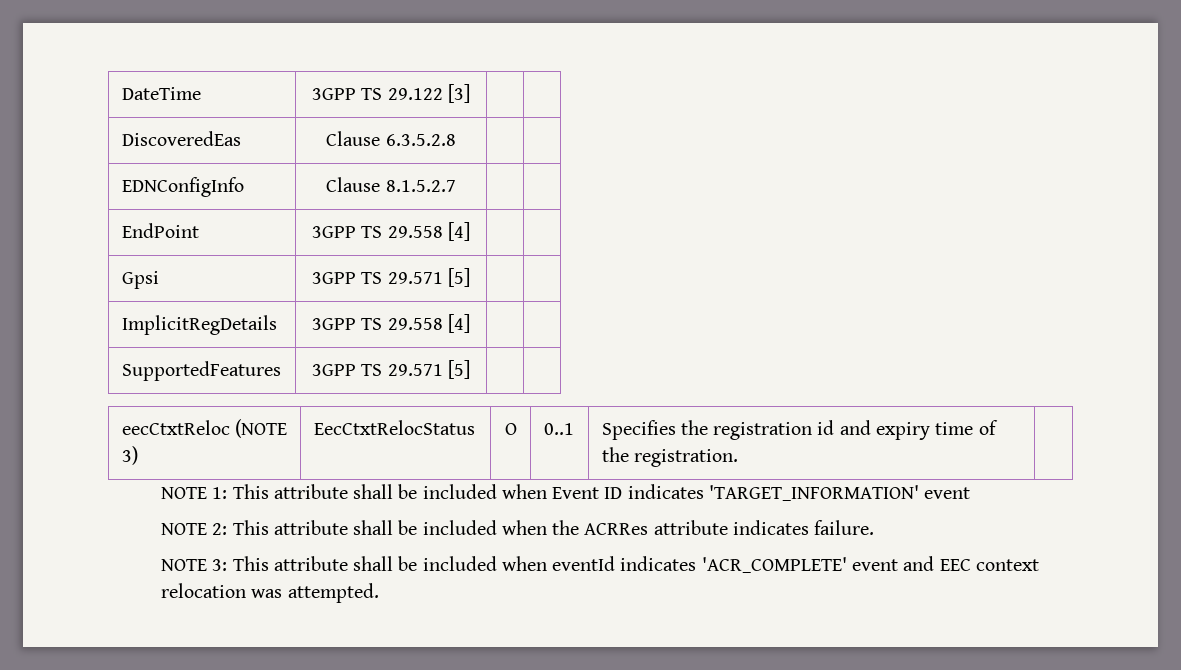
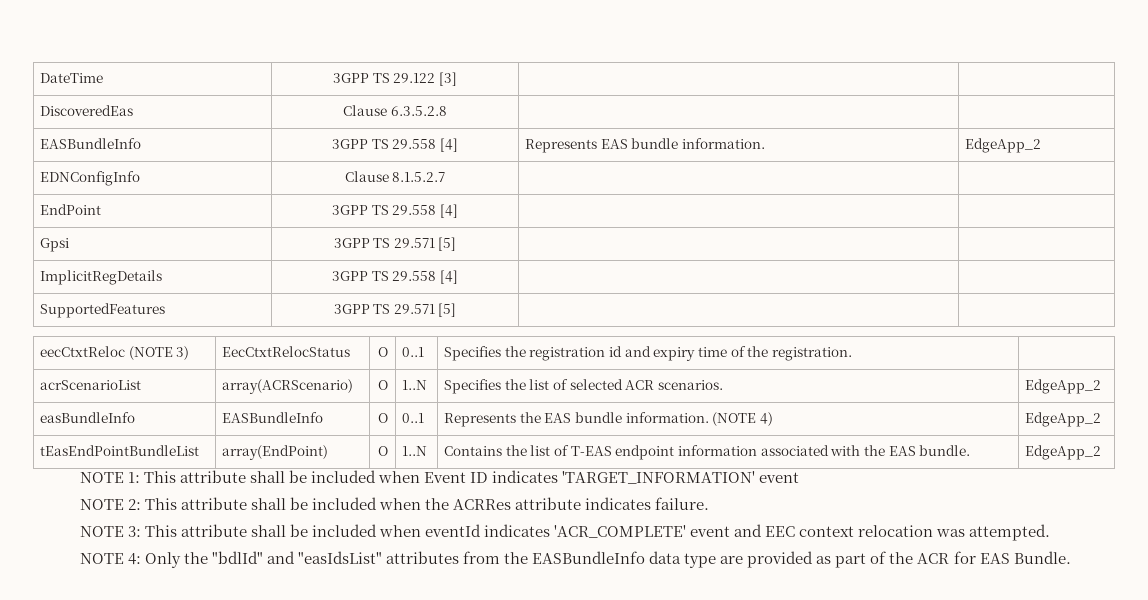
(456, 140) none -> [40,138,142,149] [332,138,458,152] [525,138,765,153] [965,138,1042,153] // EASBundleInfo | 3GPP TS 29.558 [4] | Represents EAS bundle information. | EdgeApp_2
(738, 458) none -> [40,380,142,390] [222,379,354,394] [377,380,388,390] [402,380,428,390] [444,379,723,394] [1025,379,1102,394] [40,412,136,423] [222,412,324,423] [377,413,388,423] [402,413,425,423] [444,412,773,427] [1025,412,1102,427] [40,445,200,456] [222,445,329,460] [377,446,388,456] [402,446,428,456] [444,445,971,460] [1025,445,1102,460] // acrScenarioList | array(ACRScenario) | O | 1..N | Specifies the list of selected ACR scenarios. | EdgeApp_2 // easBundleInfo | EASBundleInfo | O | 0..1 | Represents the EAS bundle information. (NOTE 4) | EdgeApp_2 // tEasEndPointBundleList | array(EndPoint) | O | 1..N | Contains the list of T-EAS endpoint information associated with the EAS bundle. | EdgeApp_2
(379, 593) none -> [79,551,1071,568] // NOTE 4: Only the "bdlId" and "easIdsList" attributes from the EASBundleInfo data type are provided as part of the ACR for EAS Bundle.

